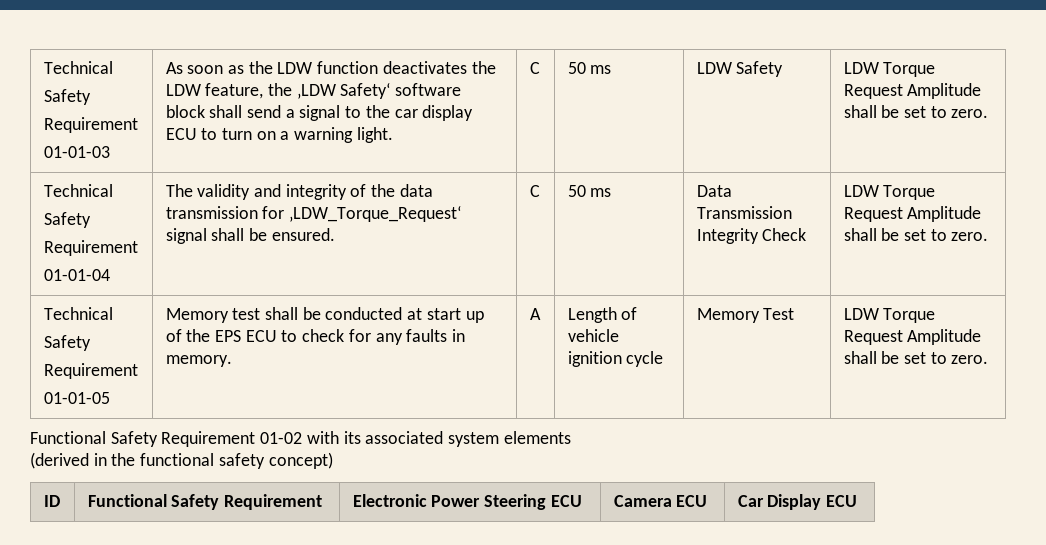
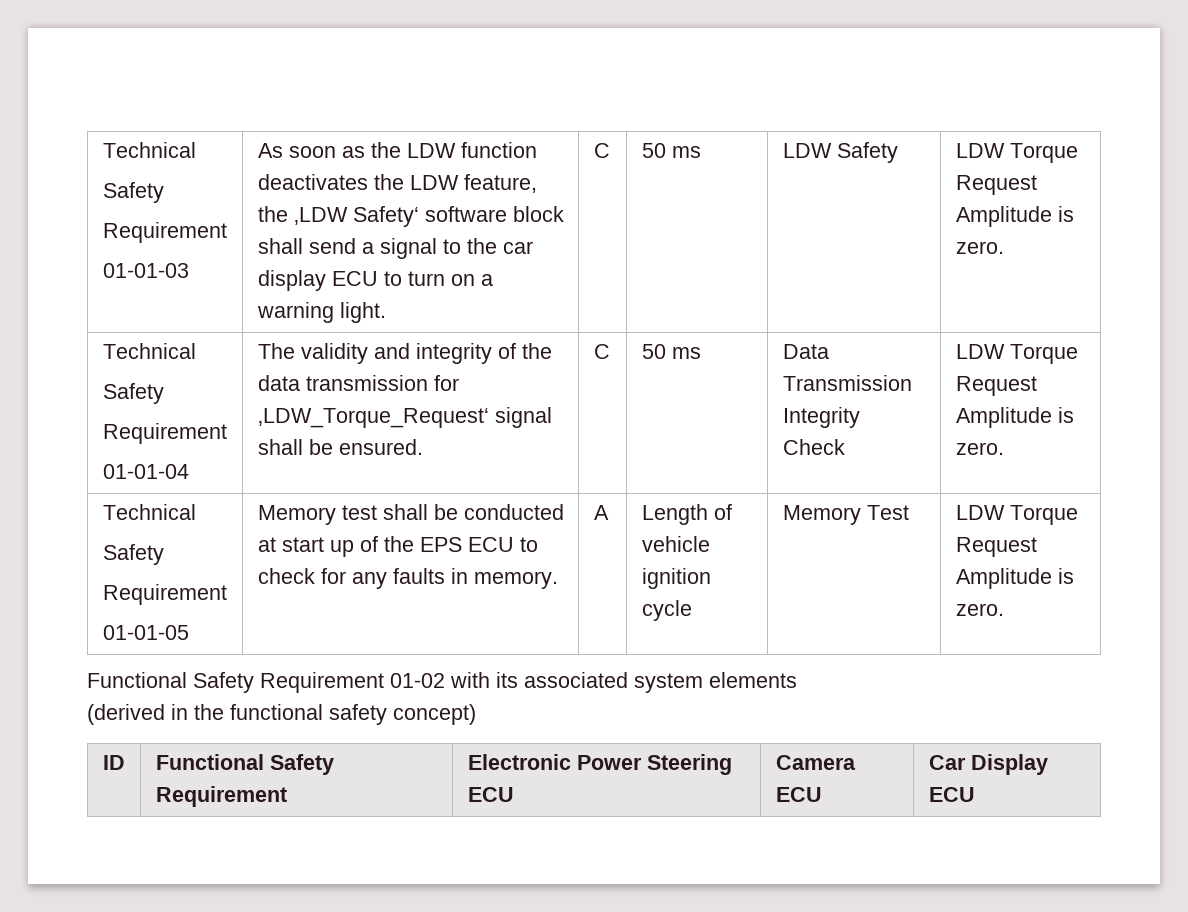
[843,105,947,118] shall be set to -> [1057,206,1074,222] is
[843,228,947,241] shall be set to -> [1057,407,1074,423] is
[843,351,947,364] shall be set to -> [1057,568,1074,584] is

